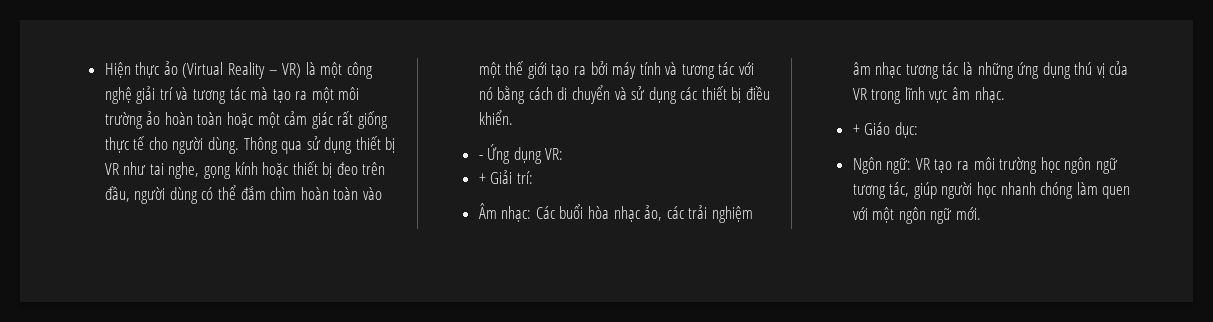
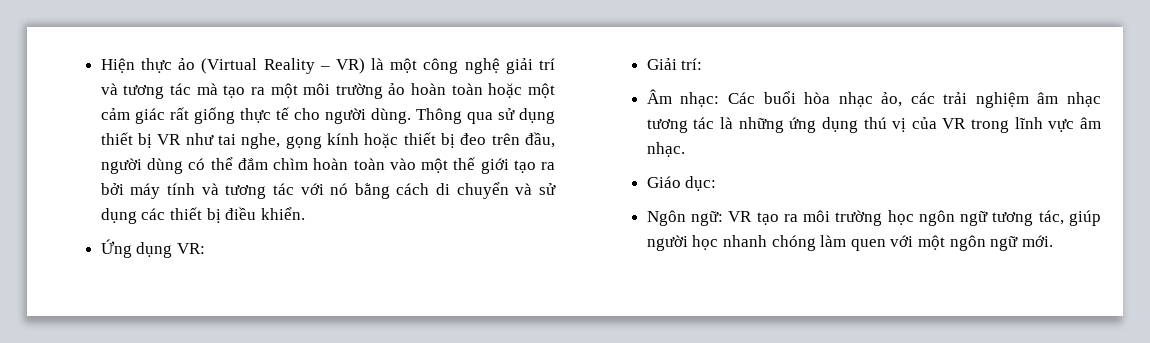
[478,155,483,160] - -> (305, 213) none
[478,173,486,184] + -> (206, 248) none
[852,124,860,135] + -> (685, 149) none

